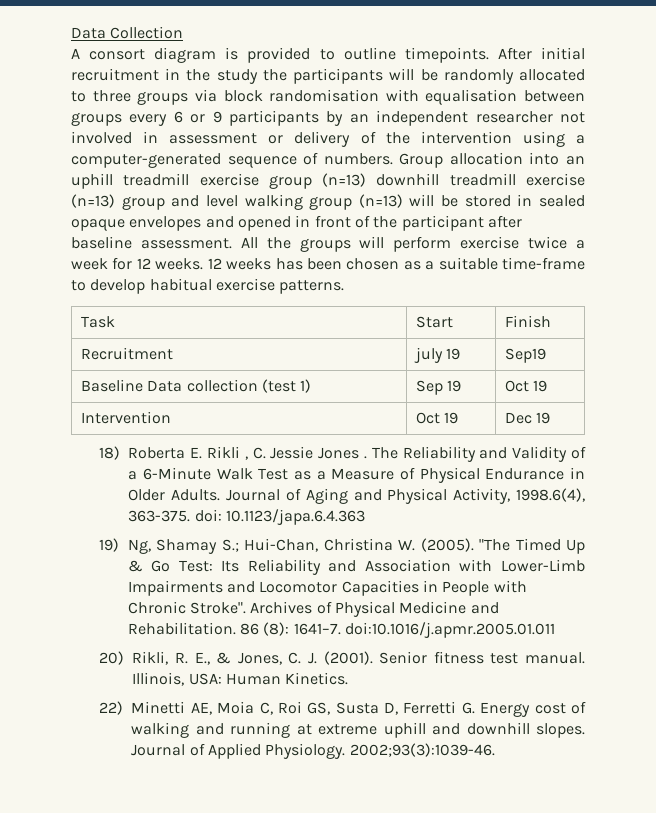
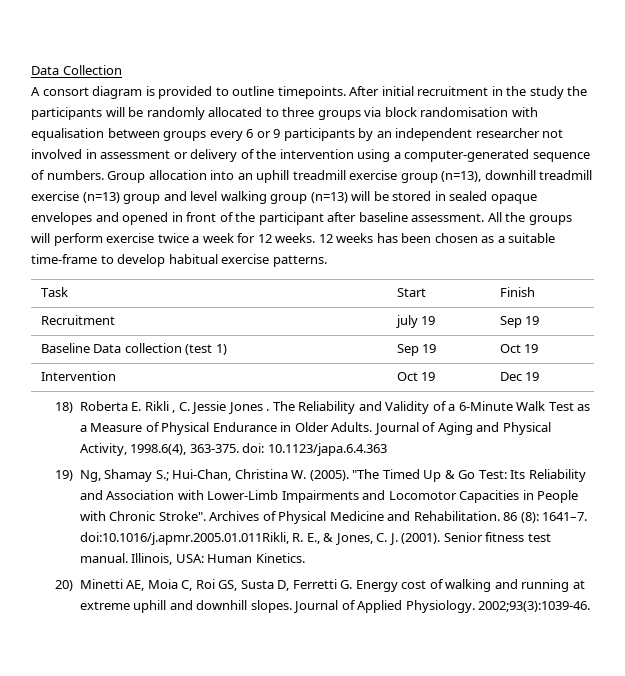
[322,173,367,187] (n=13) -> [441,171,482,182] (n=13),
[505,348,547,363] Sep19 -> [499,316,540,328] Sep 19
[344,622,555,638] [99,651,169,665] doi:10.1016/j.apmr.2005.01.011 // 20) Rikli, -> [79,532,289,545] doi:10.1016/j.apmr.2005.01.011Rikli,
[99,701,124,715] 22) -> [55,580,74,591] 20)

